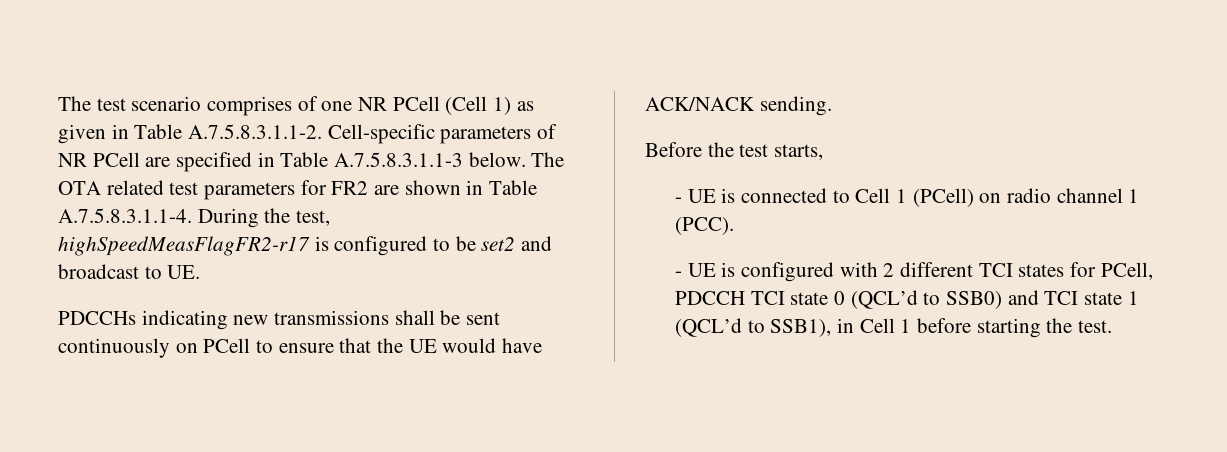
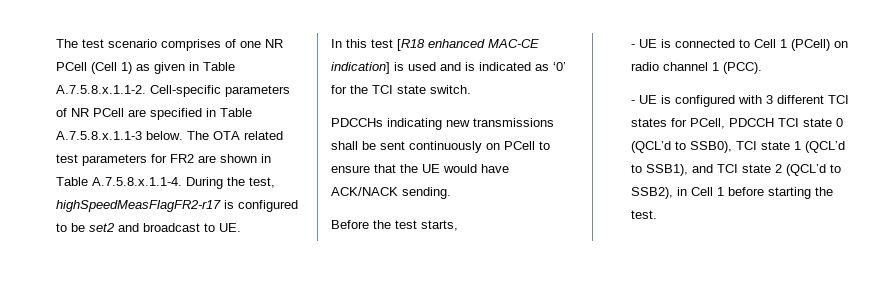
[188,124,323,139] A.7.5.8.3.1.1-2. -> [56,85,146,94] A.7.5.8.x.1.1-2.
[334,152,464,167] A.7.5.8.3.1.1-3 -> [56,131,142,140] A.7.5.8.x.1.1-3
[58,208,192,223] A.7.5.8.3.1.1-4. -> [92,177,182,186] A.7.5.8.x.1.1-4.
(201, 272) none -> [331,39,539,51] [331,62,566,74] [331,85,471,94] // In this test [R18 enhanced MAC-CE indication] is used and is indicated as ‘0’ for the TCI state switch.
[883,263,895,277] 2 -> [765,95,773,104] 3
[946,290,1039,309] SSB0) and -> [689,141,732,153] SSB0),
(832, 328) none -> [691,164,841,176] [630,187,673,199] and TCI state 2 (QCL’d to SSB2),

